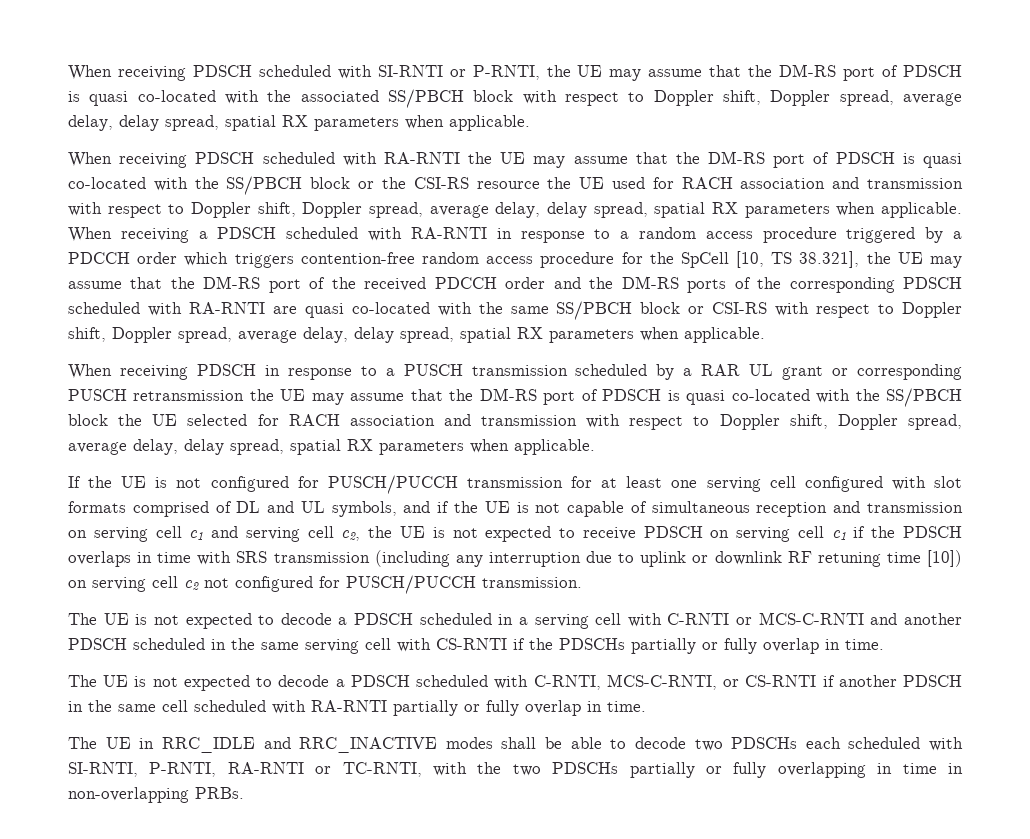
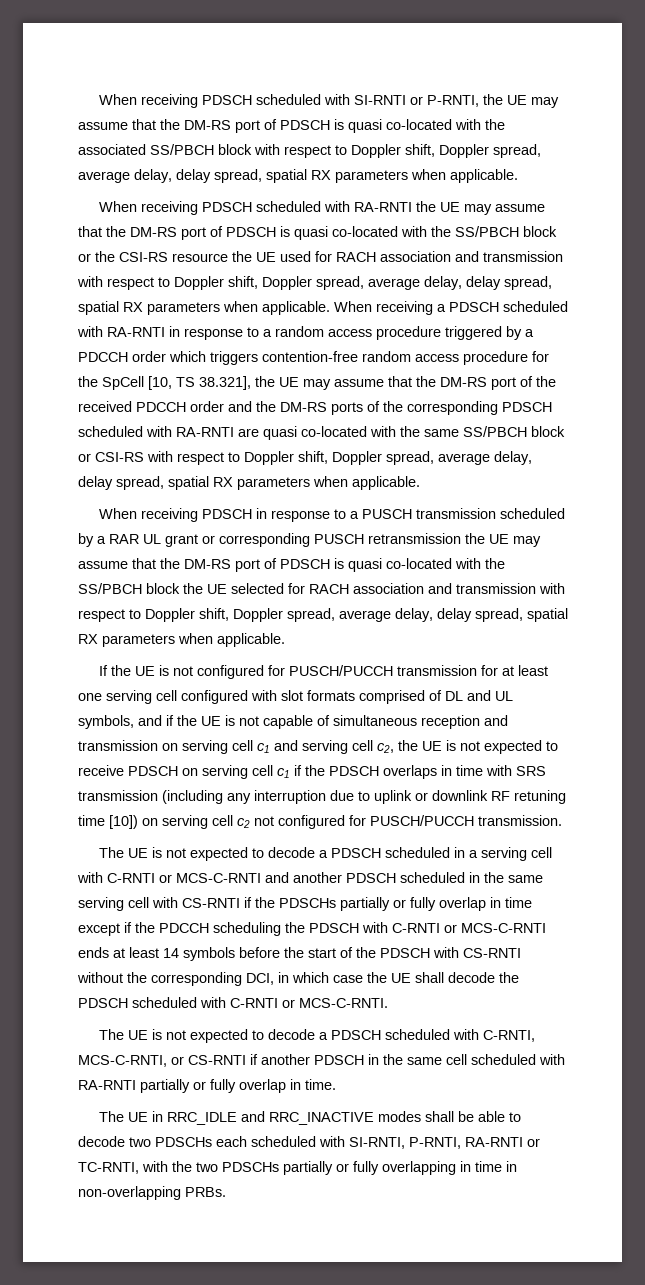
[845,639,884,650] time. -> [505,897,532,908] [78,922,546,936] [78,947,521,961] [77,972,519,986] [78,997,388,1008] time except if the PDCCH scheduling the PDSCH with C-RNTI or MCS-C-RNTI ends at least 14 symbols before the start of the PDSCH with CS-RNTI without the corresponding DCI, in which case the UE shall decode the PDSCH scheduled with C-RNTI or MCS-C-RNTI.

